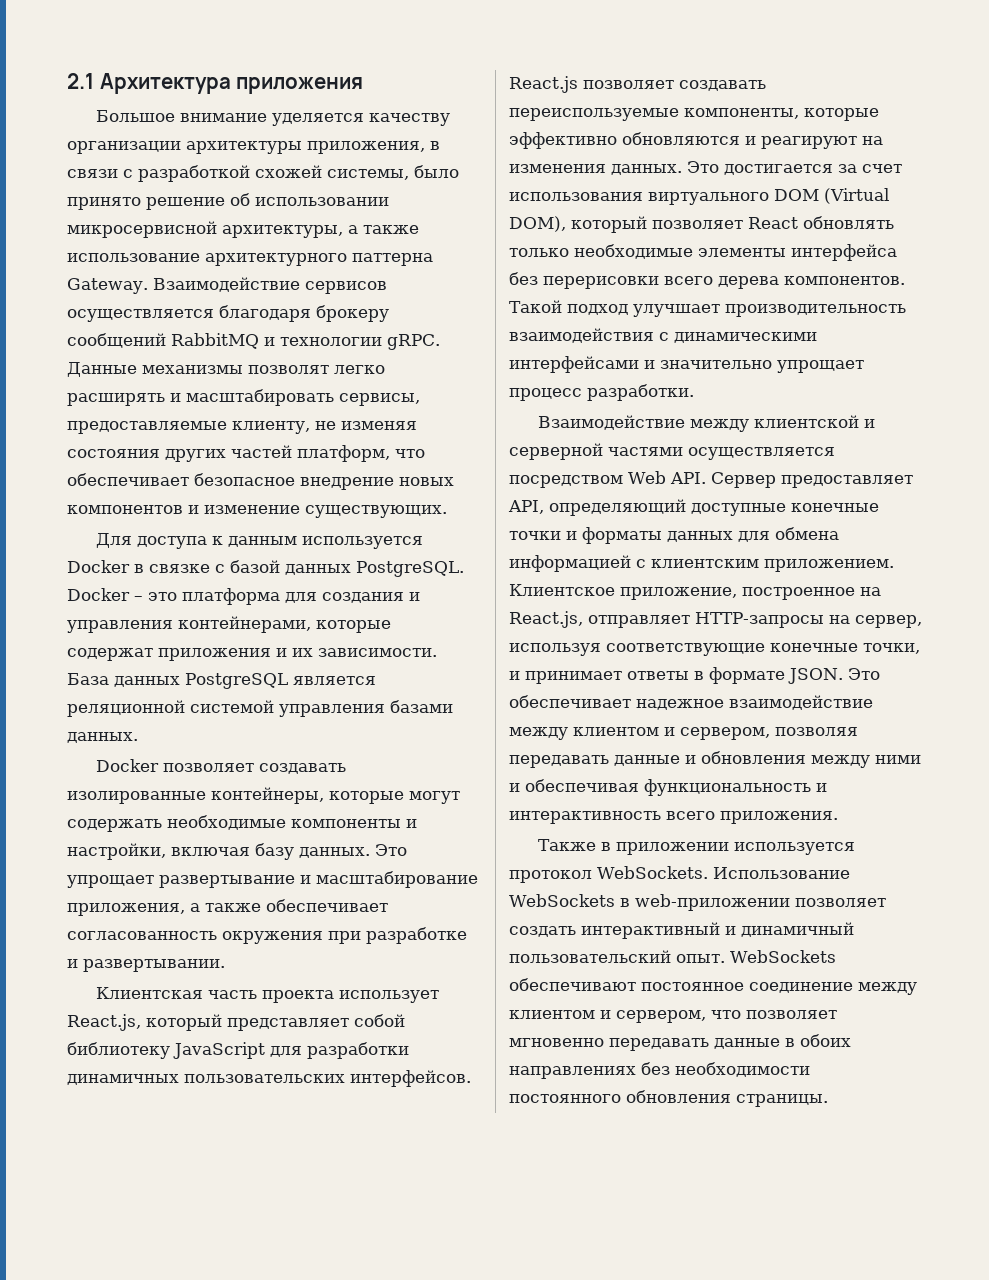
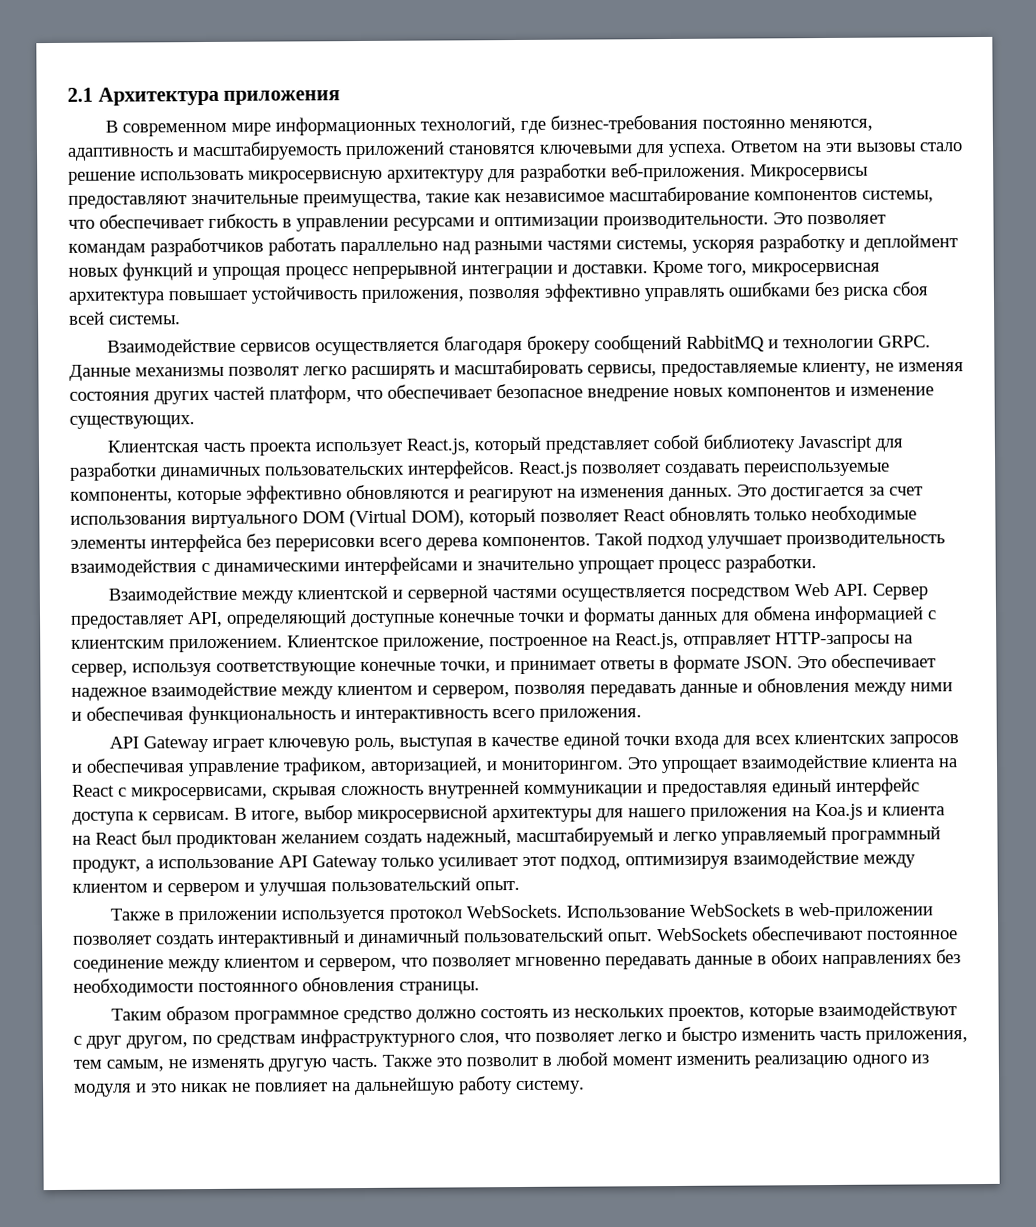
[96,110,451,126] [67,141,440,154] [67,165,459,182] [67,193,389,210] [67,221,419,238] [67,253,433,266] [67,278,148,294] Большое внимание уделяется качеству организации архитектуры приложения, в связи с разработкой схожей системы, было принято решение об использовании микросервисной архитектуры, а также использование архитектурного паттерна Gateway. -> [104,114,873,137] [67,140,963,161] [68,162,868,185] [68,186,934,209] [68,212,886,232] [68,233,958,257] [68,260,880,281] [68,281,928,305] [69,311,181,325] В современном мире информационных технологий, где бизнес-требования постоянно меняются, адаптивность и масштабируемость приложений становятся ключевыми для успеха. Ответом на эти вызовы стало решение использовать микросервисную архитектуру для разработки веб-приложения. Микросервисы предоставляют значительные преимущества, такие как независимое масштабирование компонентов системы, что обеспечивает гибкость в управлении ресурсами и оптимизации производительности. Это позволяет командам разработчиков работать параллельно над разными частями системы, ускоряя разработку и деплоймент новых функций и упрощая процесс непрерывной интеграции и доставки. Кроме того, микросервисная архитектура повышает устойчивость приложения, позволяя эффективно управлять ошибками без риска сбоя всей системы. //
[387,334,440,350] gRPC. -> [877,335,931,348] GRPC.
[96,533,424,549] [67,560,464,577] [67,588,420,605] [67,616,391,633] [67,648,437,661] [67,673,376,689] [67,700,453,717] [67,732,138,743] [96,759,347,774] [67,787,460,804] [67,815,417,832] [67,843,407,860] [67,871,478,888] [67,899,388,916] [67,927,467,944] [67,959,225,972] // Для доступа к данным используется Docker в связке с базой данных PostgreSQL. Docker – это платформа для создания и управления контейнерами, которые содержат приложения и их зависимости. База данных PostgreSQL является реляционной системой управления базами данных. // Docker позволяет создавать изолированные контейнеры, которые могут содержать необходимые компоненты и настройки, включая базу данных. Это упрощает развертывание и масштабирование приложения, а также обеспечивает согласованность окружения при разработке и развертывании. -> (195, 422) none
[173,1042,265,1059] JavaScript -> [797,435,872,453] Javascript
(838, 817) none -> [108,732,959,753] [71,754,958,777] [72,777,920,801] [72,803,945,825] [72,826,941,849] [72,850,916,873] [72,877,520,897] // API Gateway играет ключевую роль, выступая в качестве единой точки входа для всех клиентских запросов и обеспечивая управление трафиком, авторизацией, и мониторингом. Это упрощает взаимодействие клиента на React с микросервисами, скрывая сложность внутренней коммуникации и предоставляя единый интерфейс доступа к сервисам. В итоге, выбор микросервисной архитектуры для нашего приложения на Koa.js и клиента на React был продиктован желанием создать надежный, масштабируемый и легко управляемый программный продукт, а использование API Gateway только усиливает этот подход, оптимизируя взаимодействие между клиентом и сервером и улучшая пользовательский опыт.
(828, 1100) none -> [110,1002,957,1025] [73,1026,968,1049] [73,1051,929,1072] [74,1076,585,1097] // Таким образом программное средство должно состоять из нескольких проектов, которые взаимодействуют с друг другом, по средствам инфраструктурного слоя, что позволяет легко и быстро изменить часть приложения, тем самым, не изменять другую часть. Также это позволит в любой момент изменить реализацию одного из модуля и это никак не повлияет на дальнейшую работу систему.

